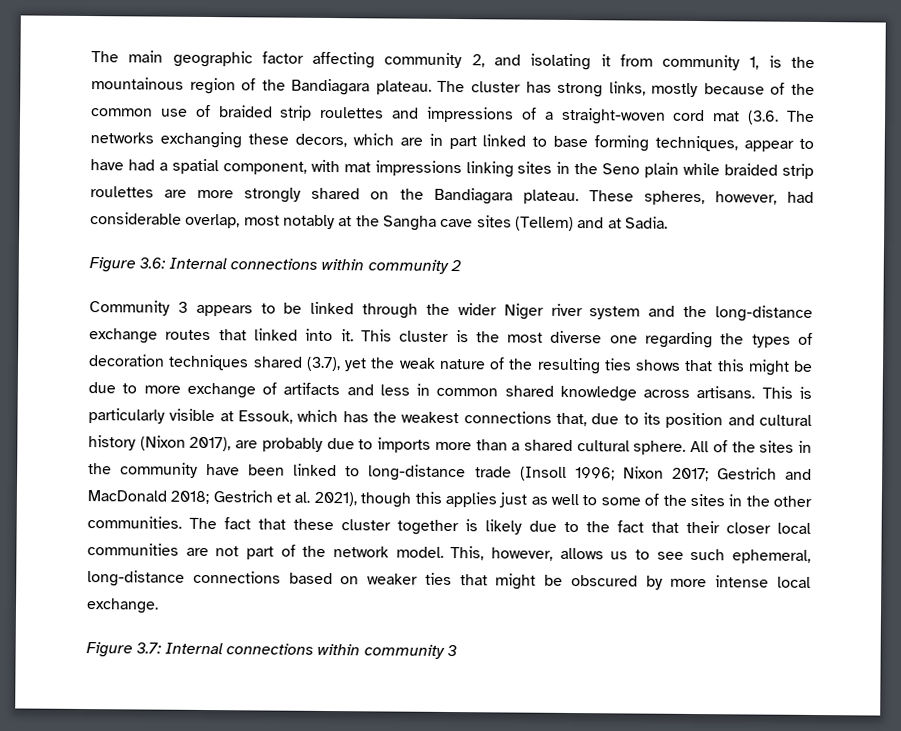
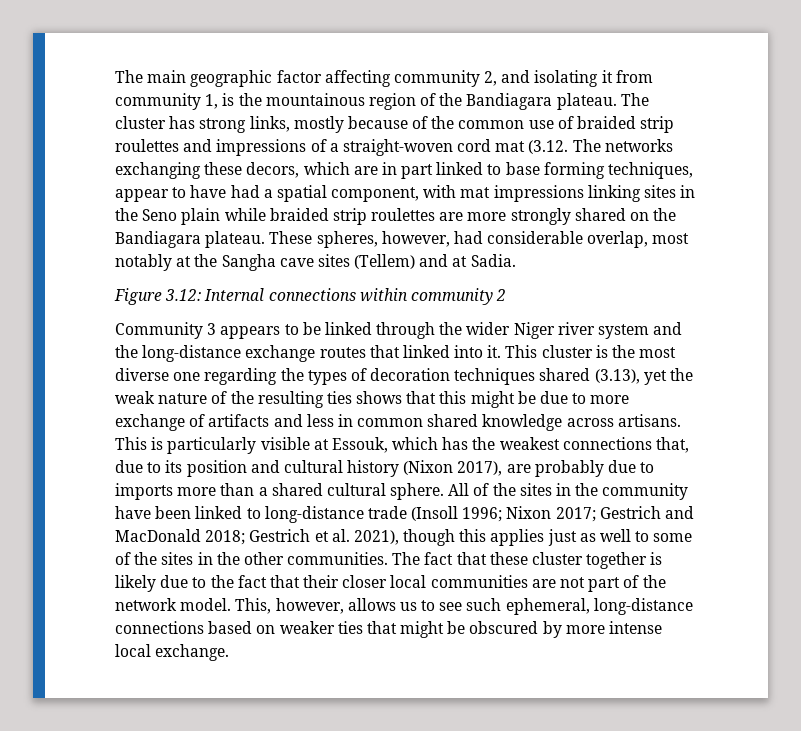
[747,110,780,125] (3.6. -> [528,140,569,154] (3.12.
[139,257,167,269] 3.6: -> [165,289,202,301] 3.12:
[305,356,341,372] (3.7), -> [594,369,640,384] (3.13),
[86,642,457,659] // Figure 3.7: Internal connections within community 3 -> (230, 652) none

